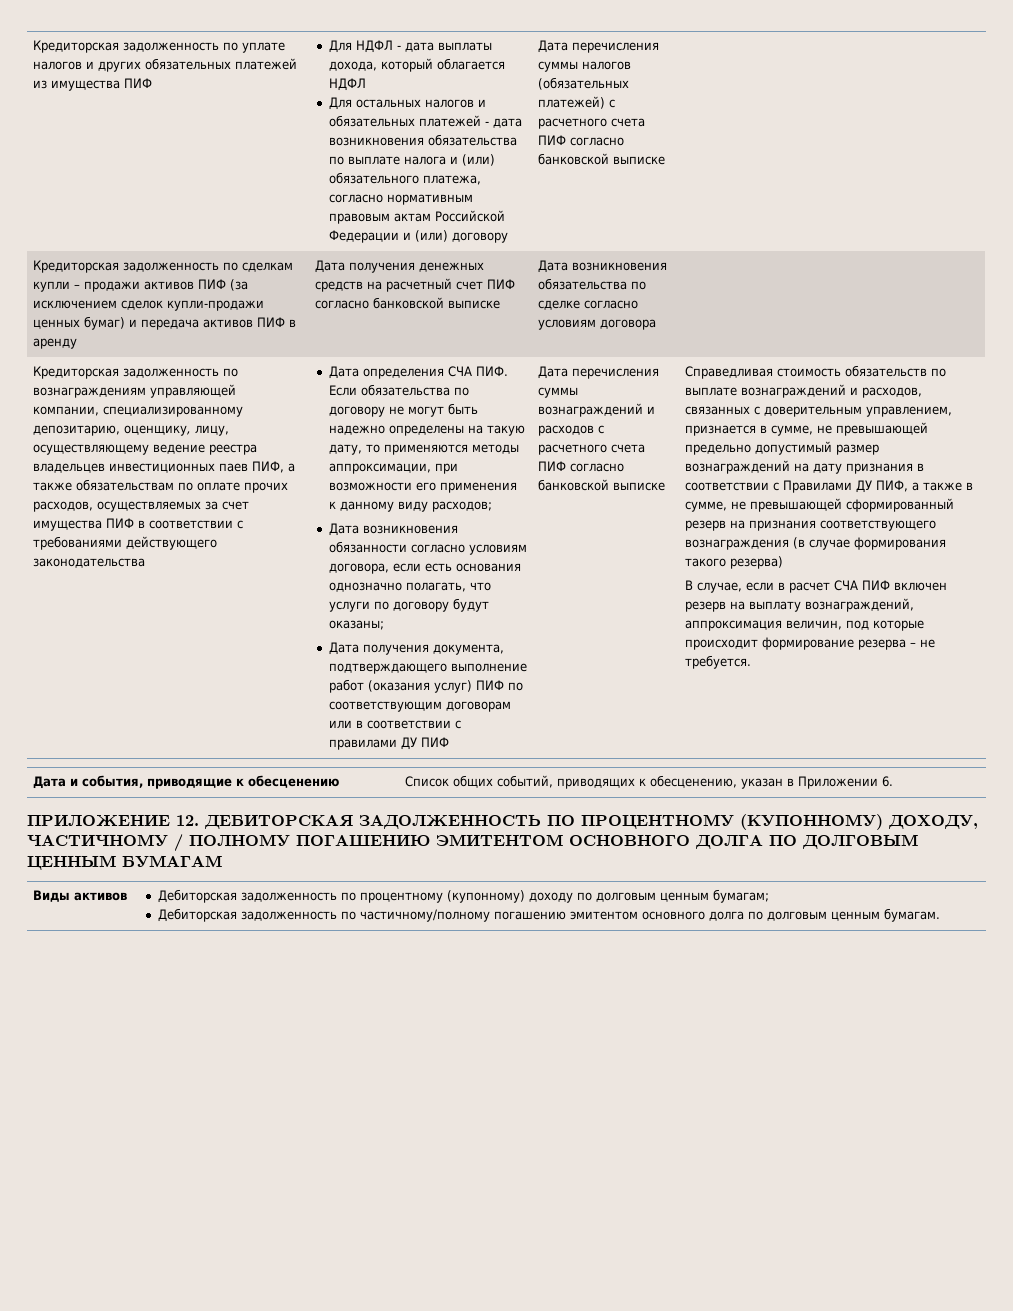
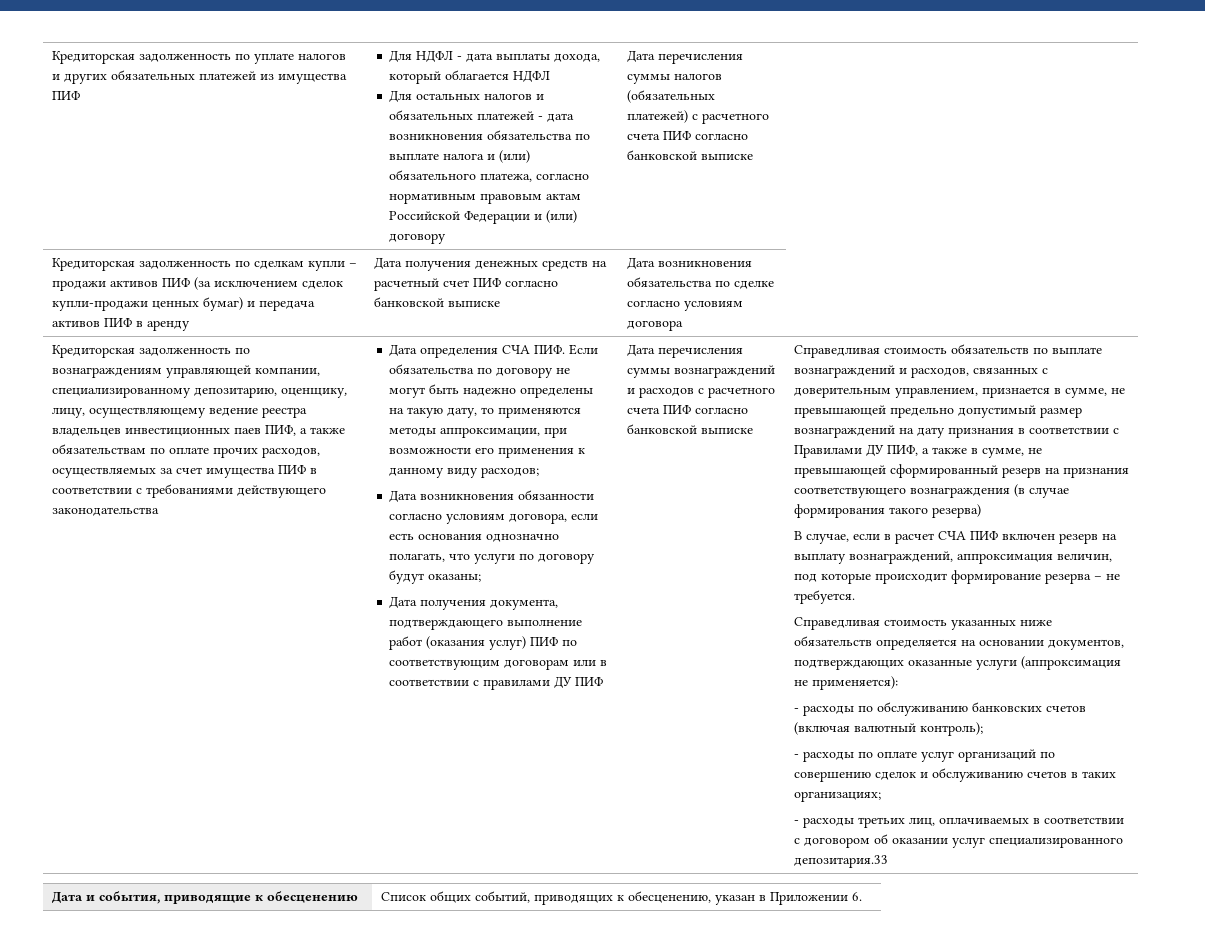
(751, 662) none -> [793,617,1052,630] [793,636,1124,650] [793,656,1121,670] [793,676,898,690] [793,702,1086,716] [793,722,983,736] [793,749,1055,762] [793,768,1116,782] [793,791,881,802] [793,817,1124,828] [793,834,1123,848] [793,855,888,868] // Справедливая стоимость указанных ниже обязательств определяется на основании документов, подтверждающих оказанные услуги (аппроксимация не применяется): // - расходы по обслуживанию банковских счетов (включая валютный контроль); // - расходы по оплате услуг организаций по совершению сделок и обслуживанию счетов в таких организациях; // - расходы третьих лиц, оплачиваемых в соответствии с договором об оказании услуг специализированного депозитария.33
[27,814,978,830] [27,834,918,852] [27,855,222,870] [32,890,127,902] [157,889,769,903] [157,908,940,922] // ПРИЛОЖЕНИЕ 12. ДЕБИТОРСКАЯ ЗАДОЛЖЕННОСТЬ ПО ПРОЦЕНТНОМУ (КУПОННОМУ) ДОХОДУ, ЧАСТИЧНОМУ / ПОЛНОМУ ПОГАШЕНИЮ ЭМИТЕНТОМ ОСНОВНОГО ДОЛГА ПО ДОЛГОВЫМ ЦЕННЫМ БУМАГАМ // Виды активов | Дебиторская задолженность по процентному (купонному) доходу по долговым ценным бумагам; // Дебиторская задолженность по частичному/полному погашению эмитентом основного долга по долговым ценным бумагам. -> (862, 896) none

